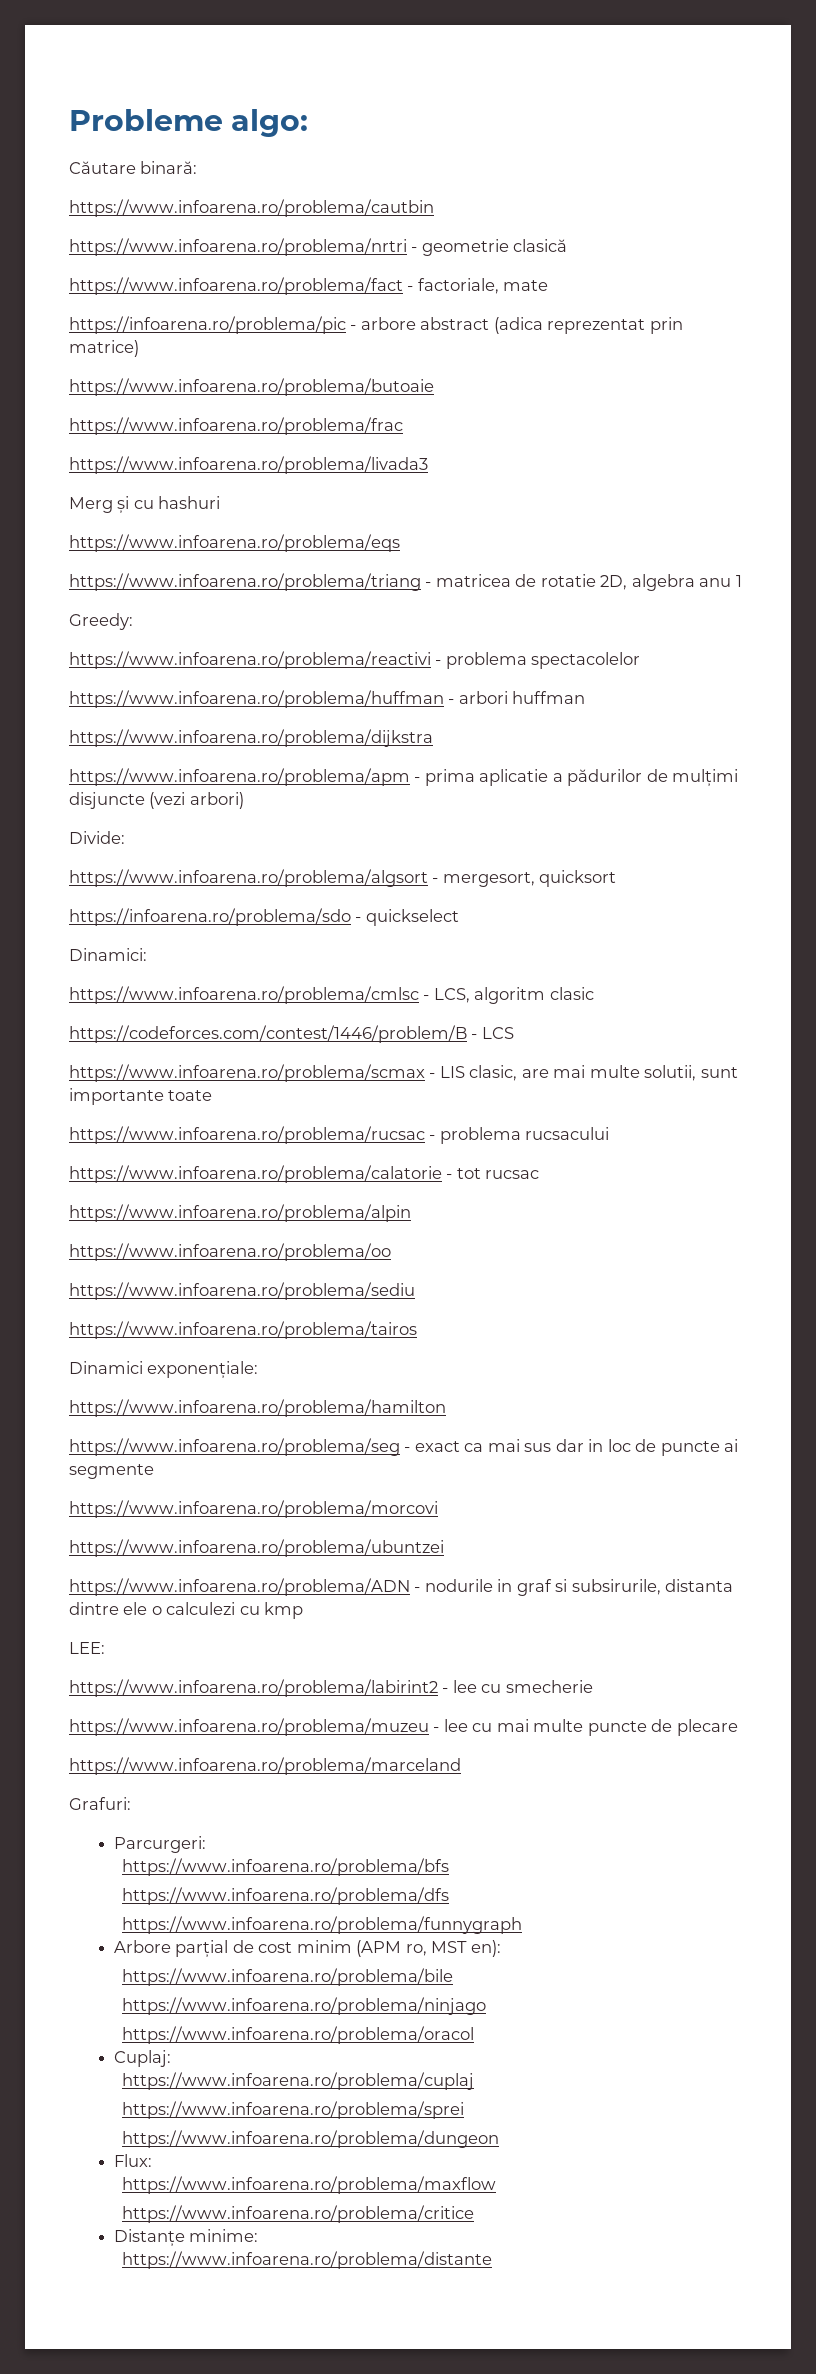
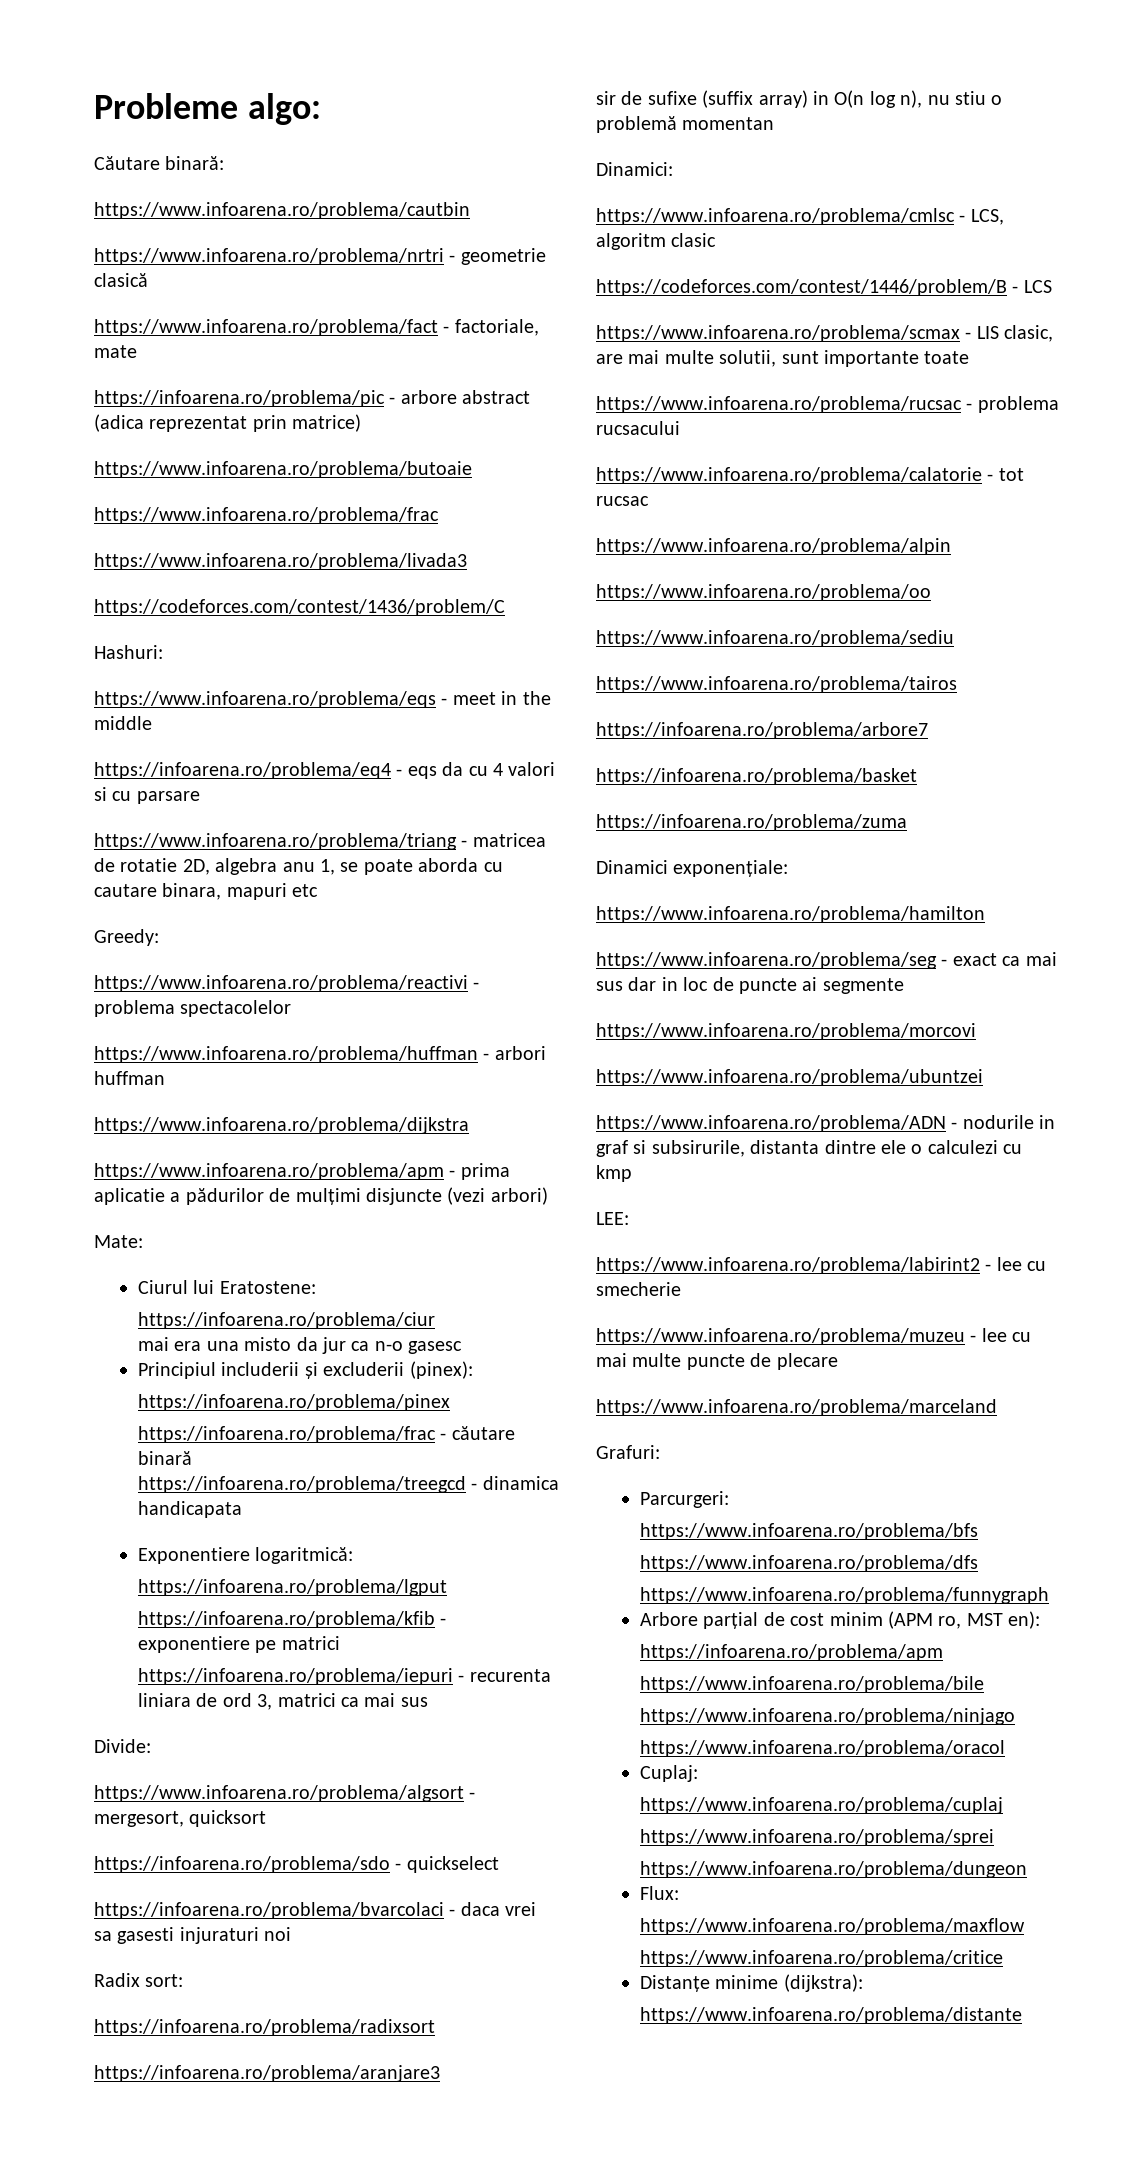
[69,496,221,513] [69,534,400,552] Merg și cu hashuri // https://www.infoarena.ro/problema/eqs -> [94,599,505,616] [94,645,163,659] [94,691,551,708] [94,716,152,730] [94,762,556,779] [94,787,200,804] https://codeforces.com/contest/1436/problem/C // Hashuri: // https://www.infoarena.ro/problema/eqs - meet in the middle // https://infoarena.ro/problema/eq4 - eqs da cu 4 valori si cu parsare
[735,575,742,587] 1 -> [320,858,503,875] [94,883,319,900] 1, se poate aborda cu cautare binara, mapuri etc
(244, 800) none -> [94,1235,143,1248] [138,1280,316,1294] [138,1312,436,1329] [138,1337,463,1354] [138,1361,473,1379] [138,1394,451,1411] [138,1426,515,1443] [138,1451,193,1465] [138,1476,559,1493] [138,1501,243,1518] [138,1547,354,1564] [138,1579,448,1596] [138,1611,447,1628] [138,1636,340,1653] [138,1668,551,1685] [138,1693,428,1710] // Mate: // Ciurul lui Eratostene: // https://infoarena.ro/problema/ciur // mai era una misto da jur ca n-o gasesc // Principiul includerii și excluderii (pinex): // https://infoarena.ro/problema/pinex // https://infoarena.ro/problema/frac - căutare binară // https://infoarena.ro/problema/treegcd - dinamica handicapata // Exponentiere logaritmică: // https://infoarena.ro/problema/lgput // https://infoarena.ro/problema/kfib - exponentiere pe matrici // https://infoarena.ro/problema/iepuri - recurenta liniara de ord 3, matrici ca mai sus
(459, 917) none -> [94,1902,537,1919] [94,1927,292,1944] [94,1973,184,1987] [94,2019,435,2036] [94,2065,440,2082] [596,90,1003,108] [596,116,775,133] // https://infoarena.ro/problema/bvarcolaci - daca vrei sa gasesti injuraturi noi // Radix sort: // https://infoarena.ro/problema/radixsort // https://infoarena.ro/problema/aranjare3 // sir de sufixe (suffix array) in O(n log n), nu stiu o problemă momentan
(417, 1330) none -> [596,722,928,739] [596,768,917,785] [596,814,907,831] // https://infoarena.ro/problema/arbore7 // https://infoarena.ro/problema/basket // https://infoarena.ro/problema/zuma
(501, 1948) none -> [640,1644,944,1661] // https://infoarena.ro/problema/apm
[189,2229,259,2242] minime: -> [715,1974,863,1992] minime (dijkstra):

